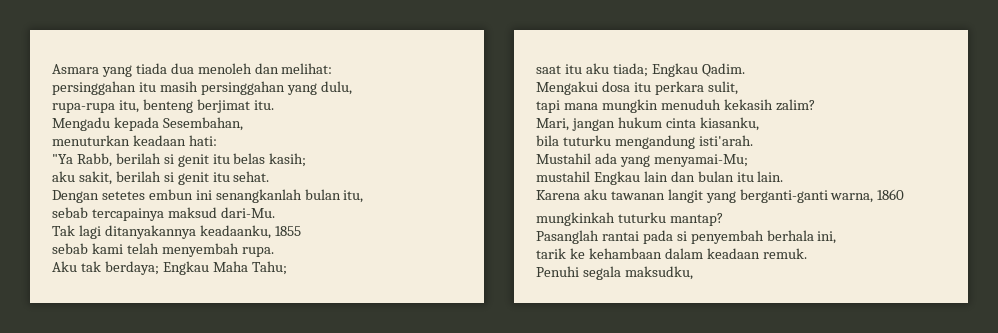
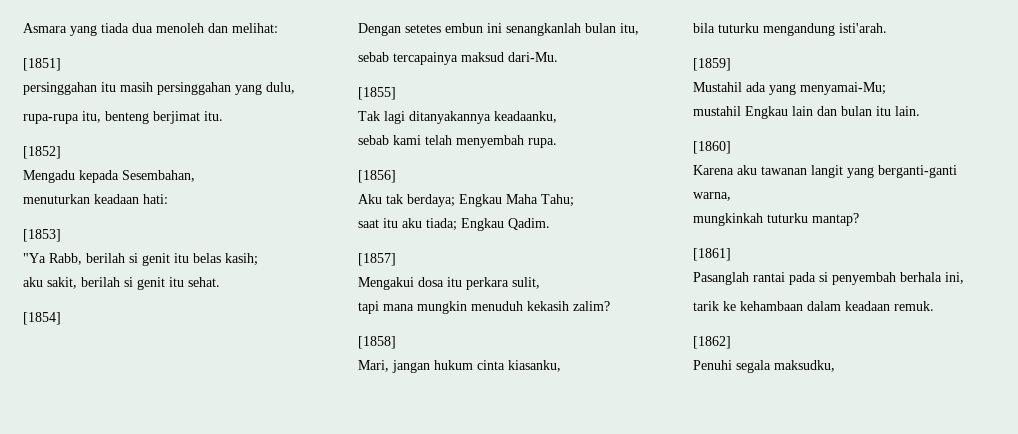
(333, 68) none -> [23,58,61,71] // [1851]
(274, 105) none -> [23,146,61,159] // [1852]
(217, 140) none -> [23,229,61,242] // [1853]
(270, 176) none -> [23,312,61,325] // [1854]
(275, 212) none -> [358,87,396,100] // [1855]
[274,226,301,236] 1855 -> (557, 117) none
(274, 252) none -> [358,170,396,183] // [1856]
(745, 70) none -> [358,253,396,266] // [1857]
(815, 105) none -> [358,336,396,349] // [1858]
(753, 140) none -> [693,58,731,71] // [1859]
(784, 176) none -> [693,141,731,154] // [1860]
[877,189,905,200] 1860 -> (731, 196) none
(723, 219) none -> [693,248,731,261] // [1861]
(807, 253) none -> [693,336,731,349] // [1862]

